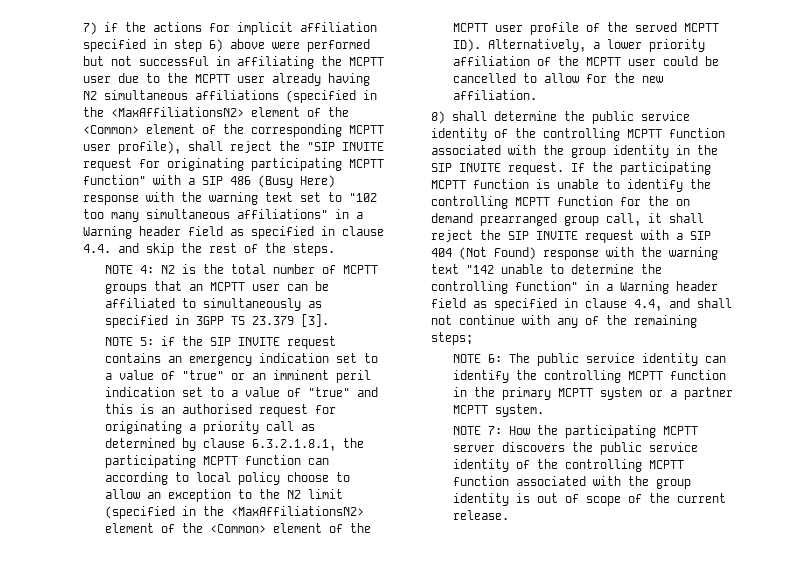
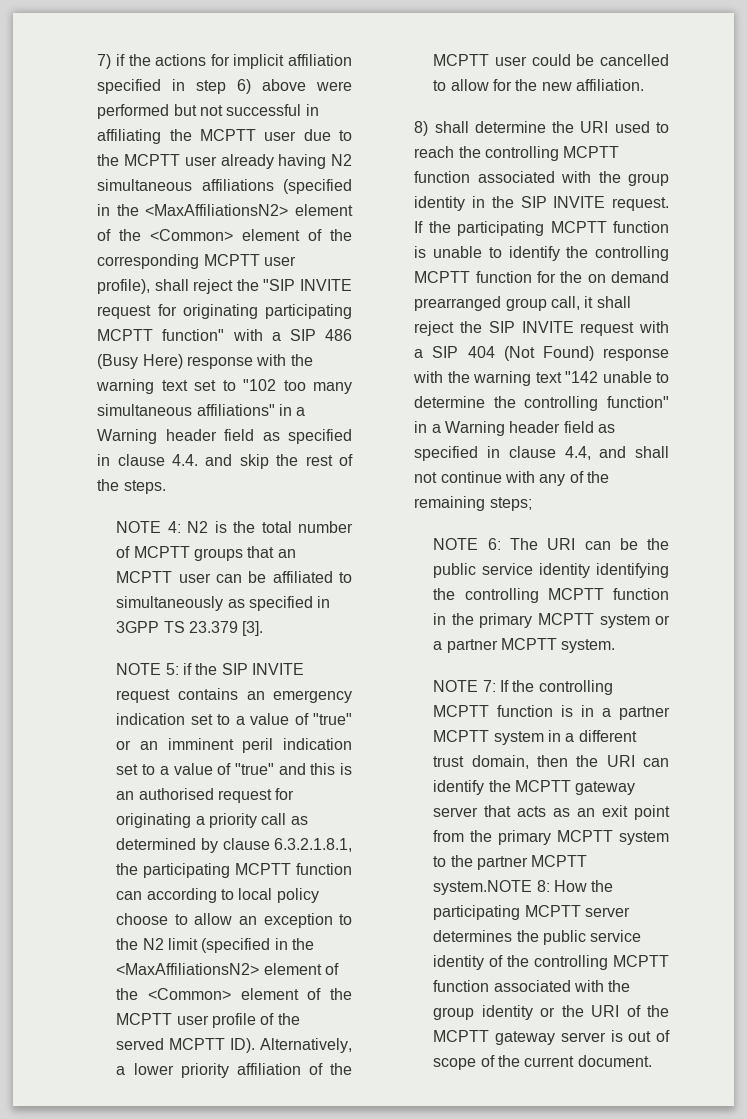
[591,111,690,124] [430,128,508,141] public service identity of -> [580,121,669,133] [414,146,455,158] URI used to reach
[536,353,726,366] [452,370,509,383] public service identity can identify -> [547,538,669,550] [433,563,669,578] URI can be the public service identity identifying
(502, 430) none -> [500,680,613,695] [433,705,670,720] [433,730,637,745] [433,755,669,769] [433,780,636,795] [433,805,670,820] [433,830,669,845] [433,855,588,870] [433,880,550,895] If the controlling MCPTT function is in a partner MCPTT system in a different trust domain, then the URI can identify the MCPTT gateway server that acts as an exit point from the primary MCPTT system to the partner MCPTT system.NOTE 8:
[501,442,565,452] discovers -> [433,930,513,942] determines
(509, 499) none -> [540,1005,669,1017] [433,1030,606,1045] or the URI of the MCPTT gateway server
[452,510,509,520] release. -> [577,1055,652,1067] document.

